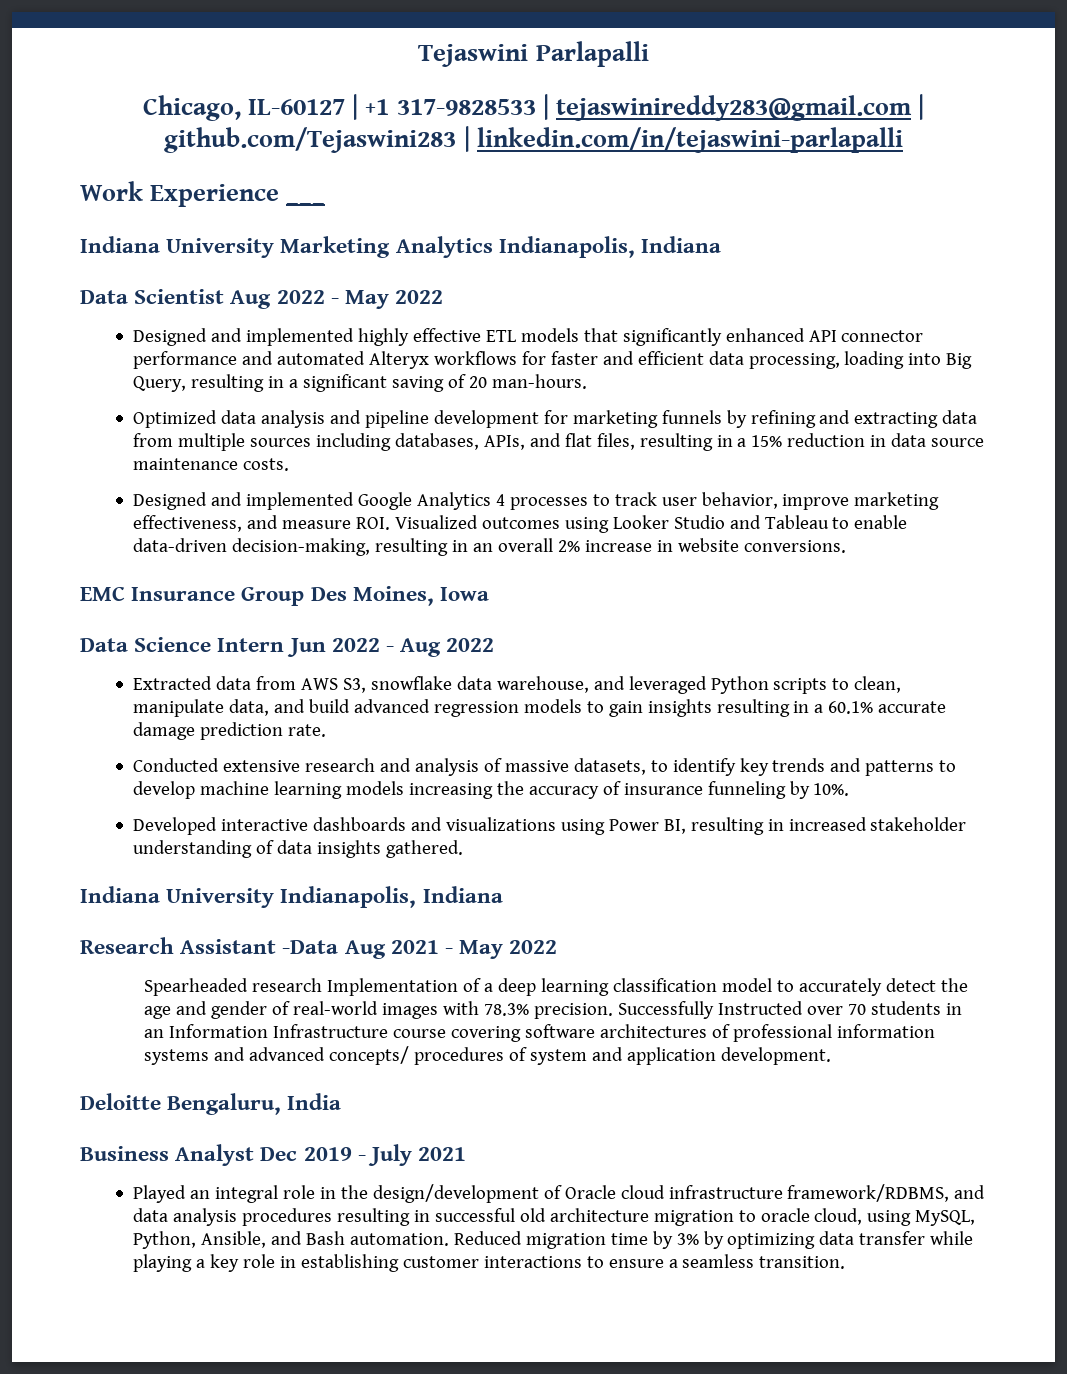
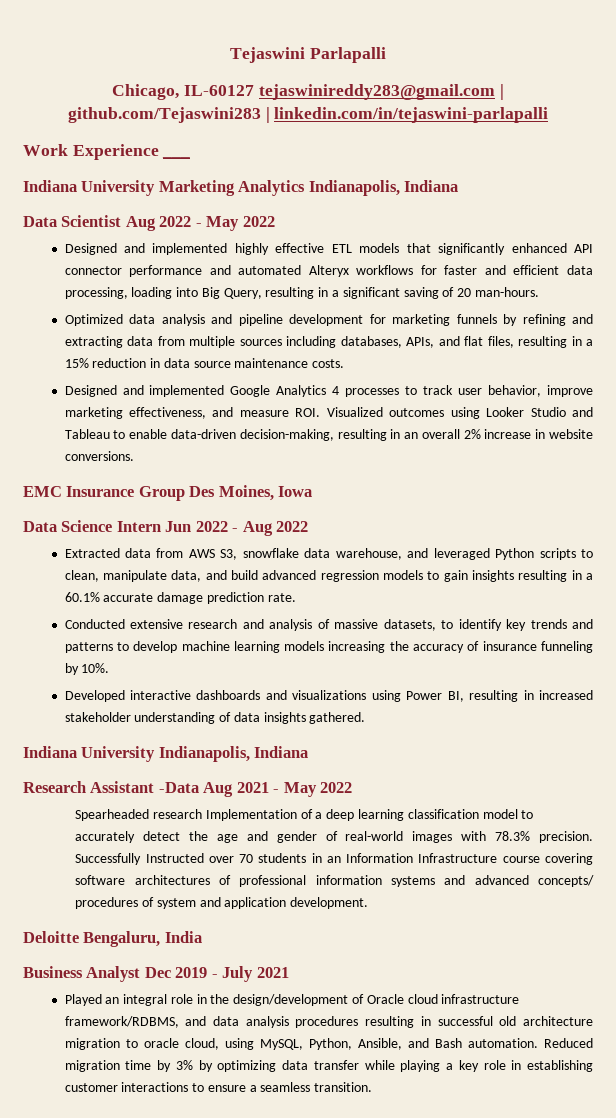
[352,94,549,120] | +1 317-9828533 | -> (255, 90) none

